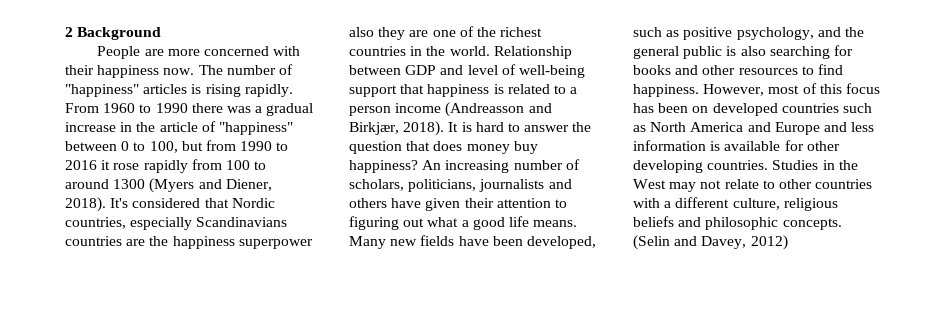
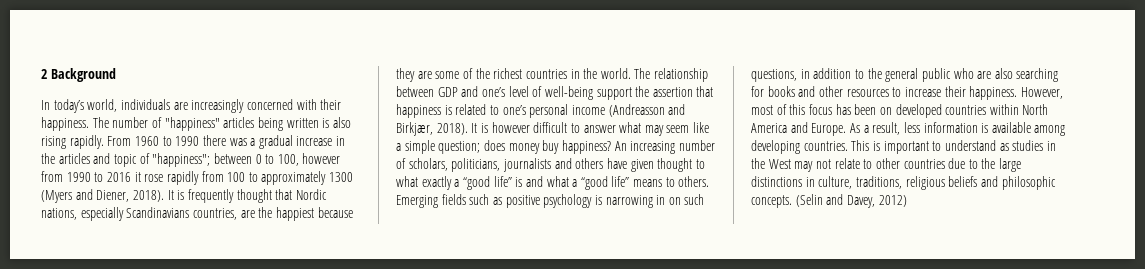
[97,46,200,59] People are more -> [41,99,245,113] In today’s world, individuals are increasingly
[97,65,195,78] happiness now. -> [41,117,89,131] happiness.
[191,84,202,94] is -> [257,117,351,131] being written is also
[159,121,293,135] article of "happiness" -> [58,153,211,167] articles and topic of "happiness";
[181,141,203,151] but -> [302,153,341,164] however
[65,179,109,189] around -> [261,171,327,185] approximately
[110,198,201,208] It's considered -> [167,189,272,203] It is frequently thought
[65,217,126,229] countries, -> [41,208,77,220] nations,
[65,236,122,246] countries -> [192,208,237,220] countries,
[172,236,313,249] [349,27,374,37] happiness superpower also -> [275,207,353,221] happiest because
[432,30,456,37] one -> [435,71,460,79] some
[493,46,572,59] Relationship -> [634,68,709,82] The relationship
(464, 70) none -> [481,87,505,97] one’s
(397, 91) none -> [635,86,693,97] the assertion
[570,87,578,94] [349,106,391,116] a person -> [502,104,569,118] one’s personal
[475,122,592,132] [349,141,431,154] hard to answer the question that -> [491,122,710,136] [396,140,481,154] however difficult to answer what may seem like a simple question;
[464,198,567,208] [349,216,578,230] [349,235,596,249] [633,27,841,40] their attention to figuring out what a good life means. Many new fields have been developed, such as positive psychology, and -> [657,158,705,172] [396,176,710,190] [396,194,705,208] [751,68,864,82] thought to what exactly a “good life” is and what a “good life” means to others. Emerging fields such as positive psychology is narrowing in on such questions, in addition to
[726,46,737,56] is -> [953,68,992,79] who are
[817,64,843,75] find -> [904,86,966,97] increase their
[842,103,872,113] [633,125,646,132] such as -> [989,104,1019,115] within
[774,122,875,135] [633,140,840,151] [633,160,819,173] Europe and less information is available for other developing countries. Studies -> [811,122,1066,136] [751,140,1044,154] Europe. As a result, less information is available among developing countries. This is important to understand as studies
[633,197,780,210] with a different culture, -> [948,158,1022,172] [751,176,902,189] due to the large distinctions in culture, traditions,

